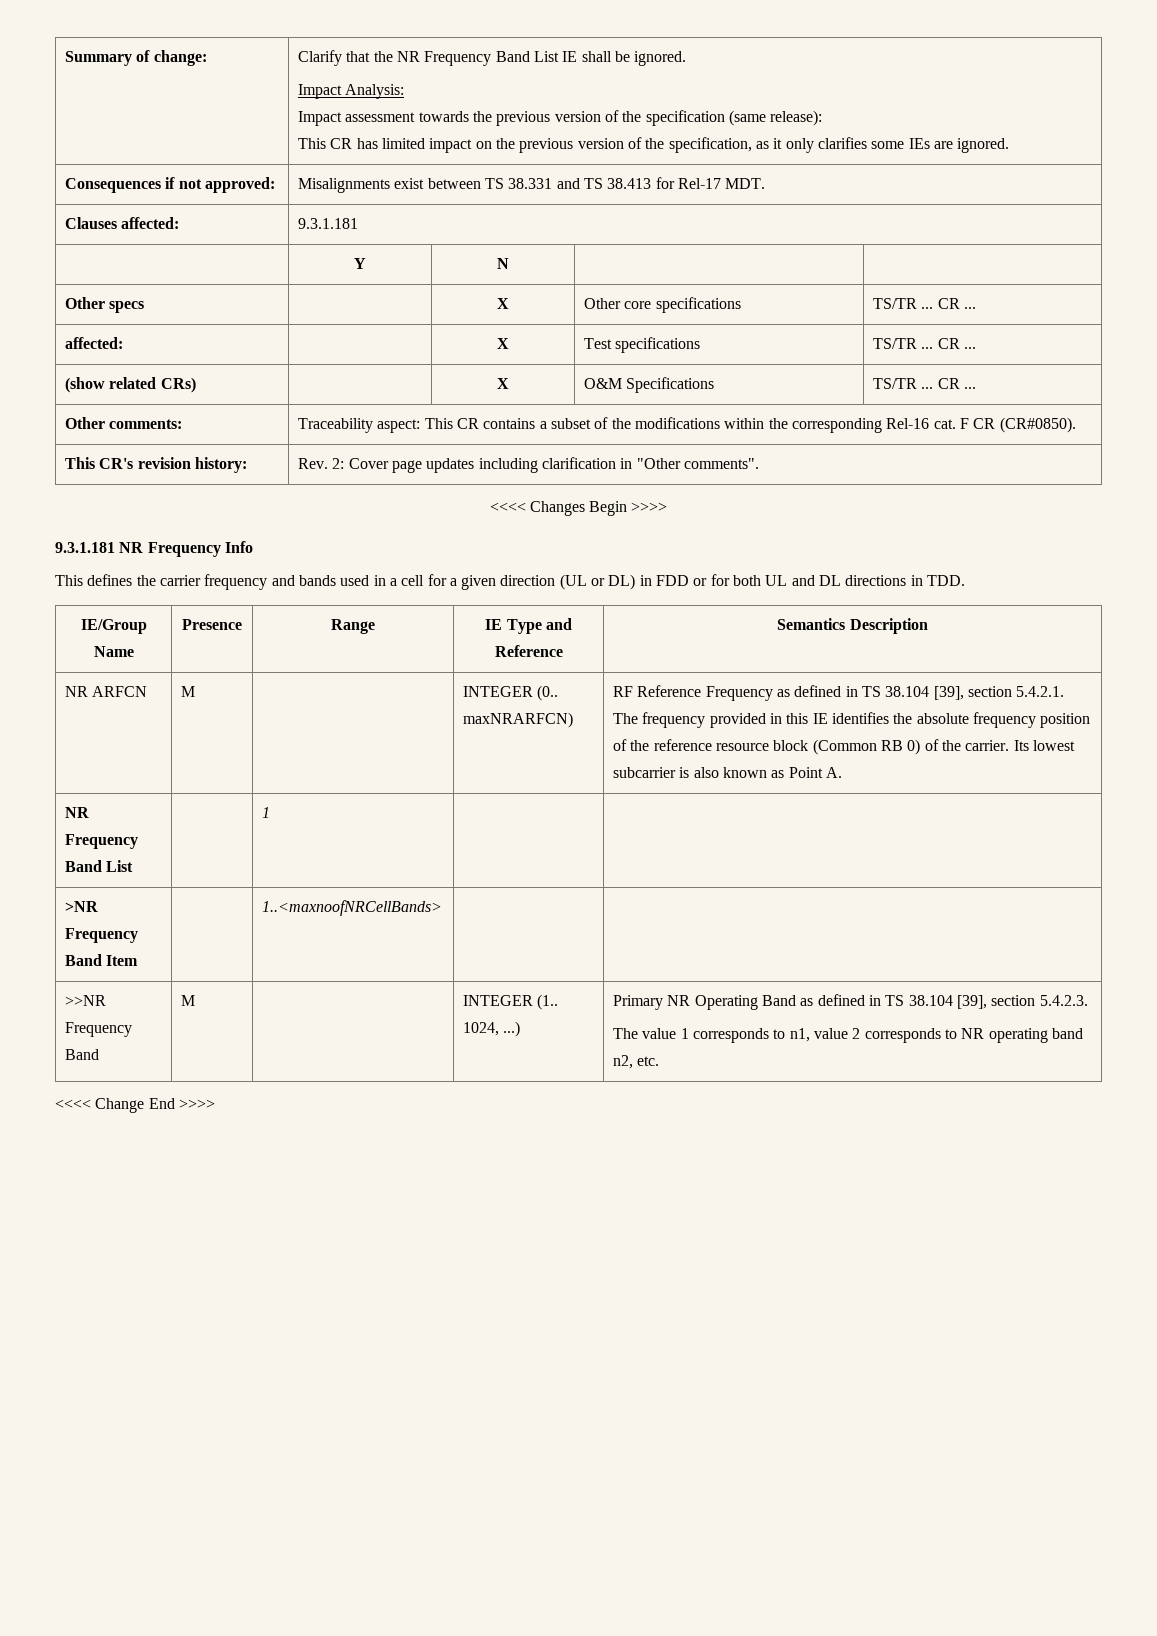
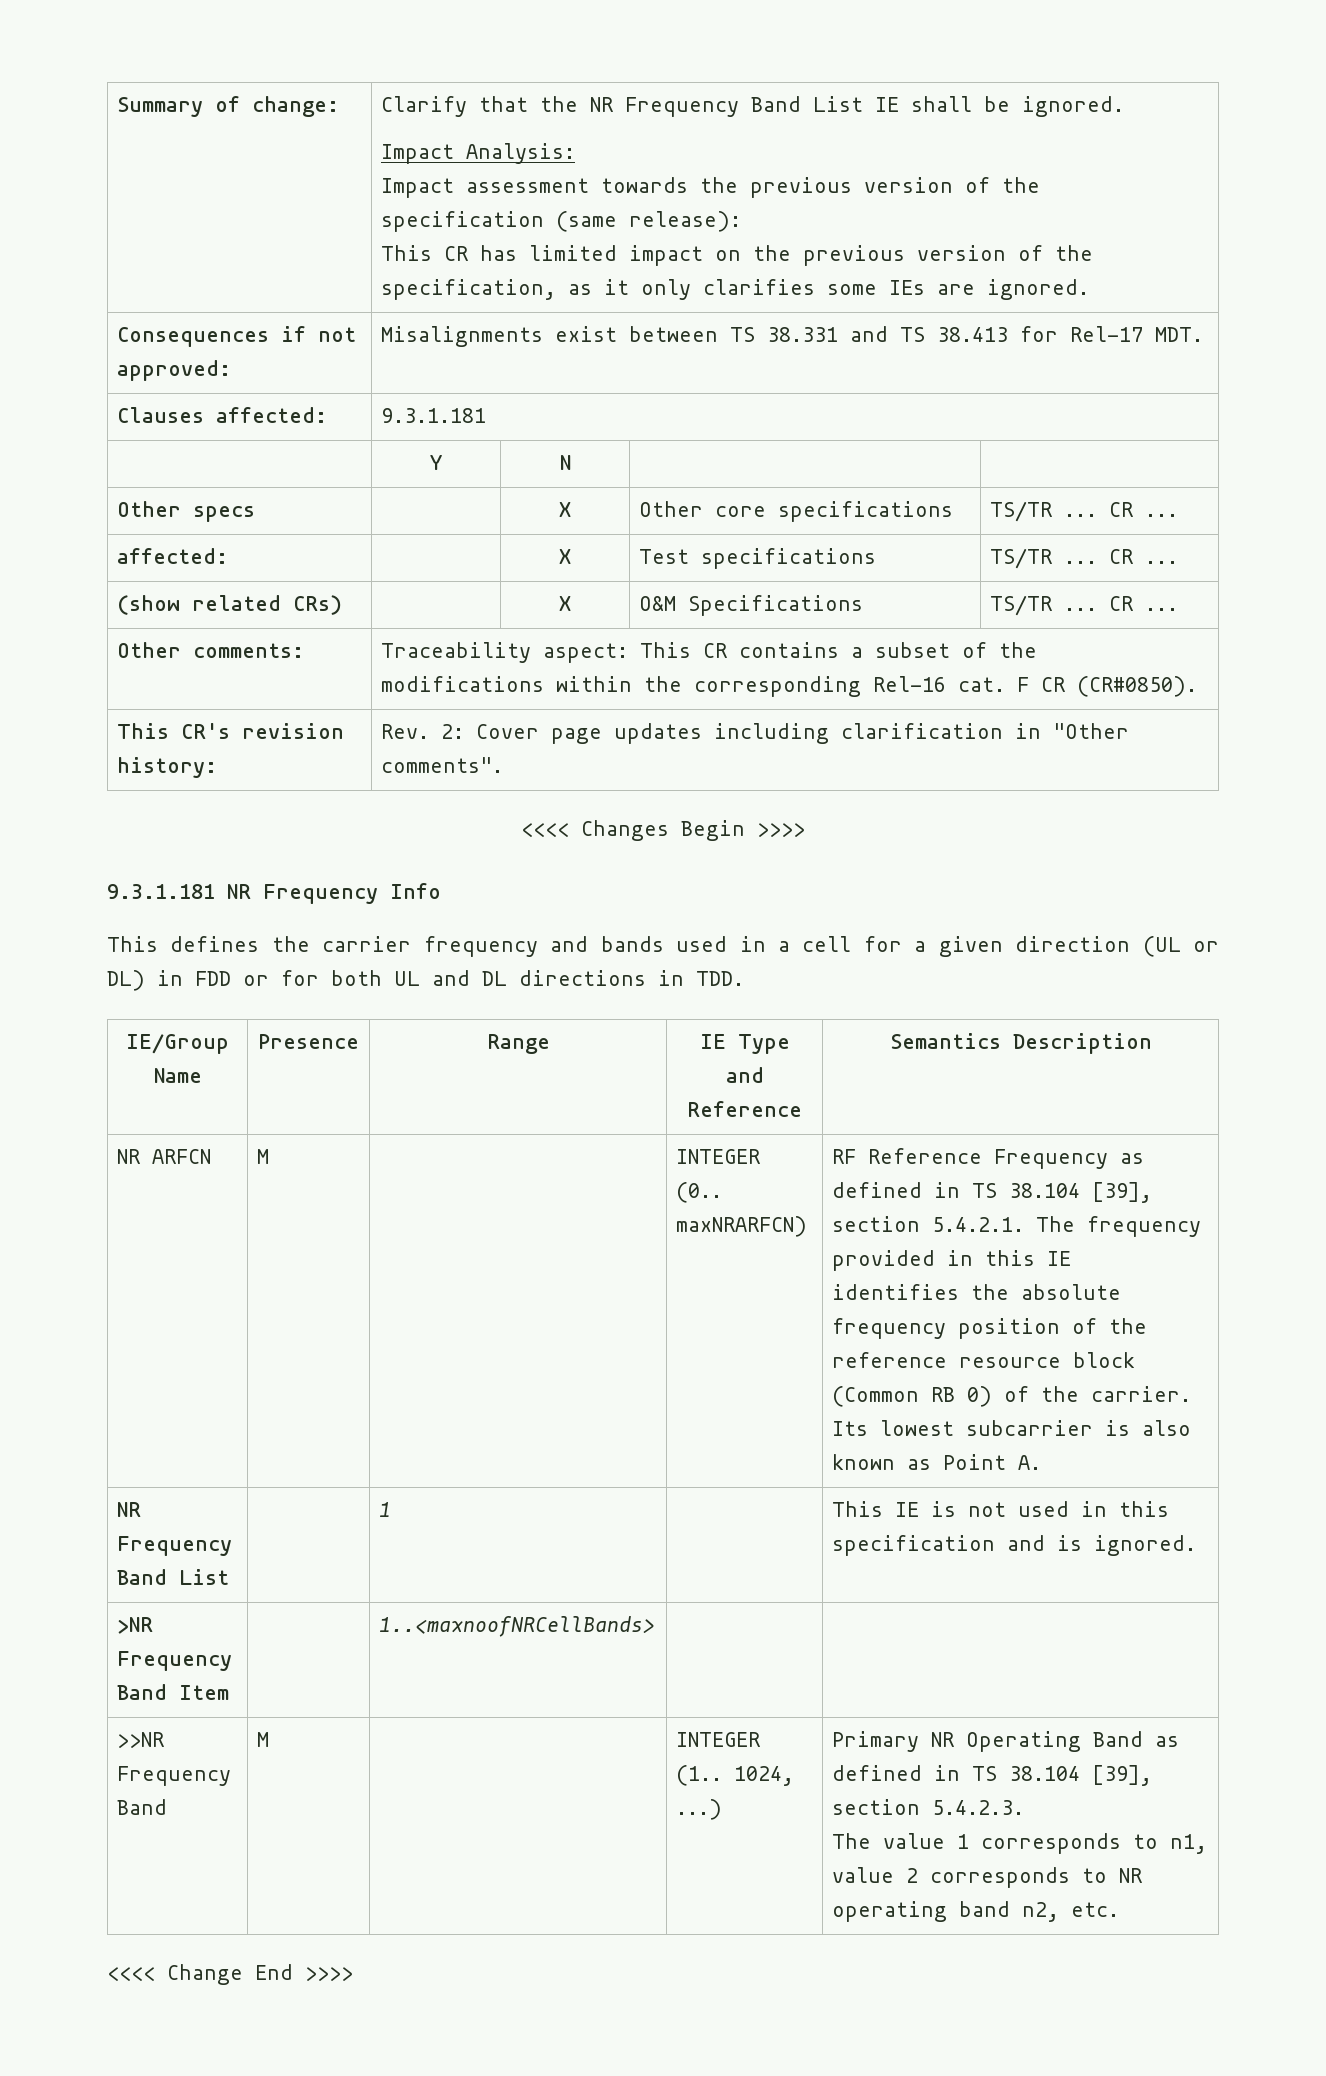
(271, 812) none -> [832,1501,1170,1517] [832,1535,1197,1556] This IE is not used in this specification and is ignored.

